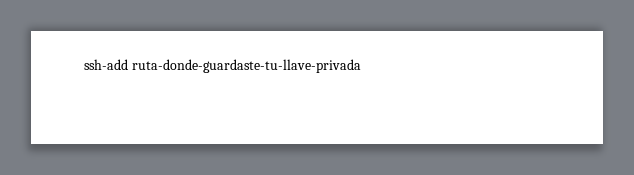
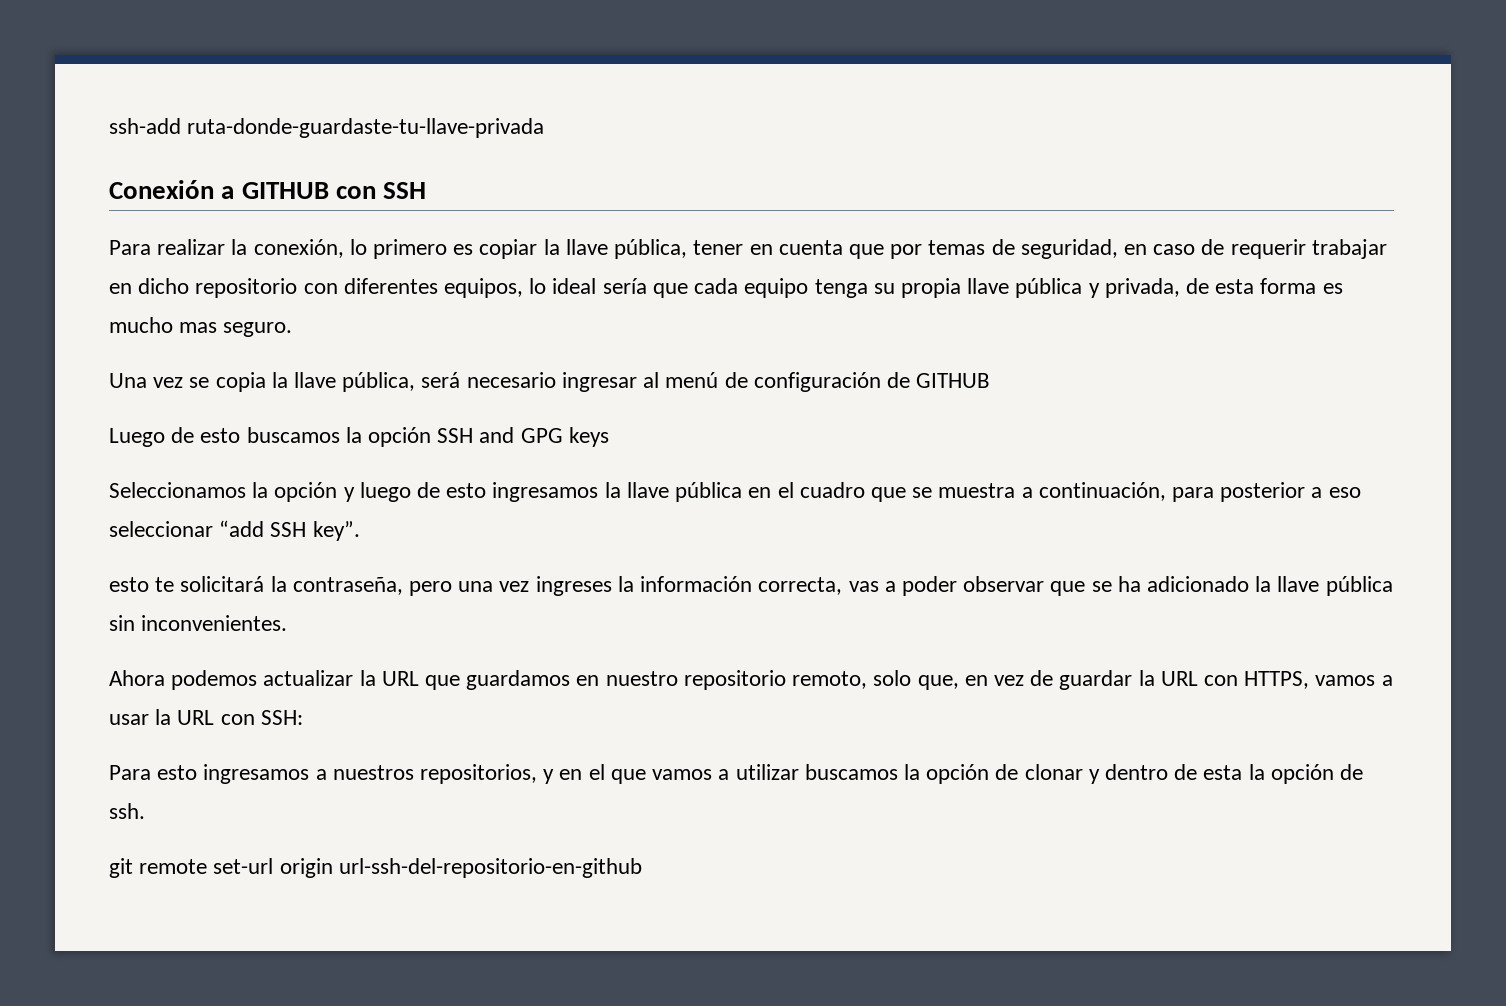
(361, 66) none -> [109,180,427,199] [109,239,1387,259] [109,278,1343,298] [109,317,293,337] [109,372,991,392] [109,427,609,447] [109,482,1361,502] [109,520,360,541] [109,576,1393,596] [109,615,288,631] [109,670,1393,690] [109,709,303,725] [109,764,1364,784] [109,803,145,819] [109,858,642,878] // Conexión a GITHUB con SSH // Para realizar la conexión, lo primero es copiar la llave pública, tener en cuenta que por temas de seguridad, en caso de requerir trabajar en dicho repositorio con diferentes equipos, lo ideal sería que cada equipo tenga su propia llave pública y privada, de esta forma es mucho mas seguro. // Una vez se copia la llave pública, será necesario ingresar al menú de configuración de GITHUB // Luego de esto buscamos la opción SSH and GPG keys // Seleccionamos la opción y luego de esto ingresamos la llave pública en el cuadro que se muestra a continuación, para posterior a eso seleccionar “add SSH key”. // esto te solicitará la contraseña, pero una vez ingreses la información correcta, vas a poder observar que se ha adicionado la llave pública sin inconvenientes. // Ahora podemos actualizar la URL que guardamos en nuestro repositorio remoto, solo que, en vez de guardar la URL con HTTPS, vamos a usar la URL con SSH: // Para esto ingresamos a nuestros repositorios, y en el que vamos a utilizar buscamos la opción de clonar y dentro de esta la opción de ssh. // git remote set-url origin url-ssh-del-repositorio-en-github

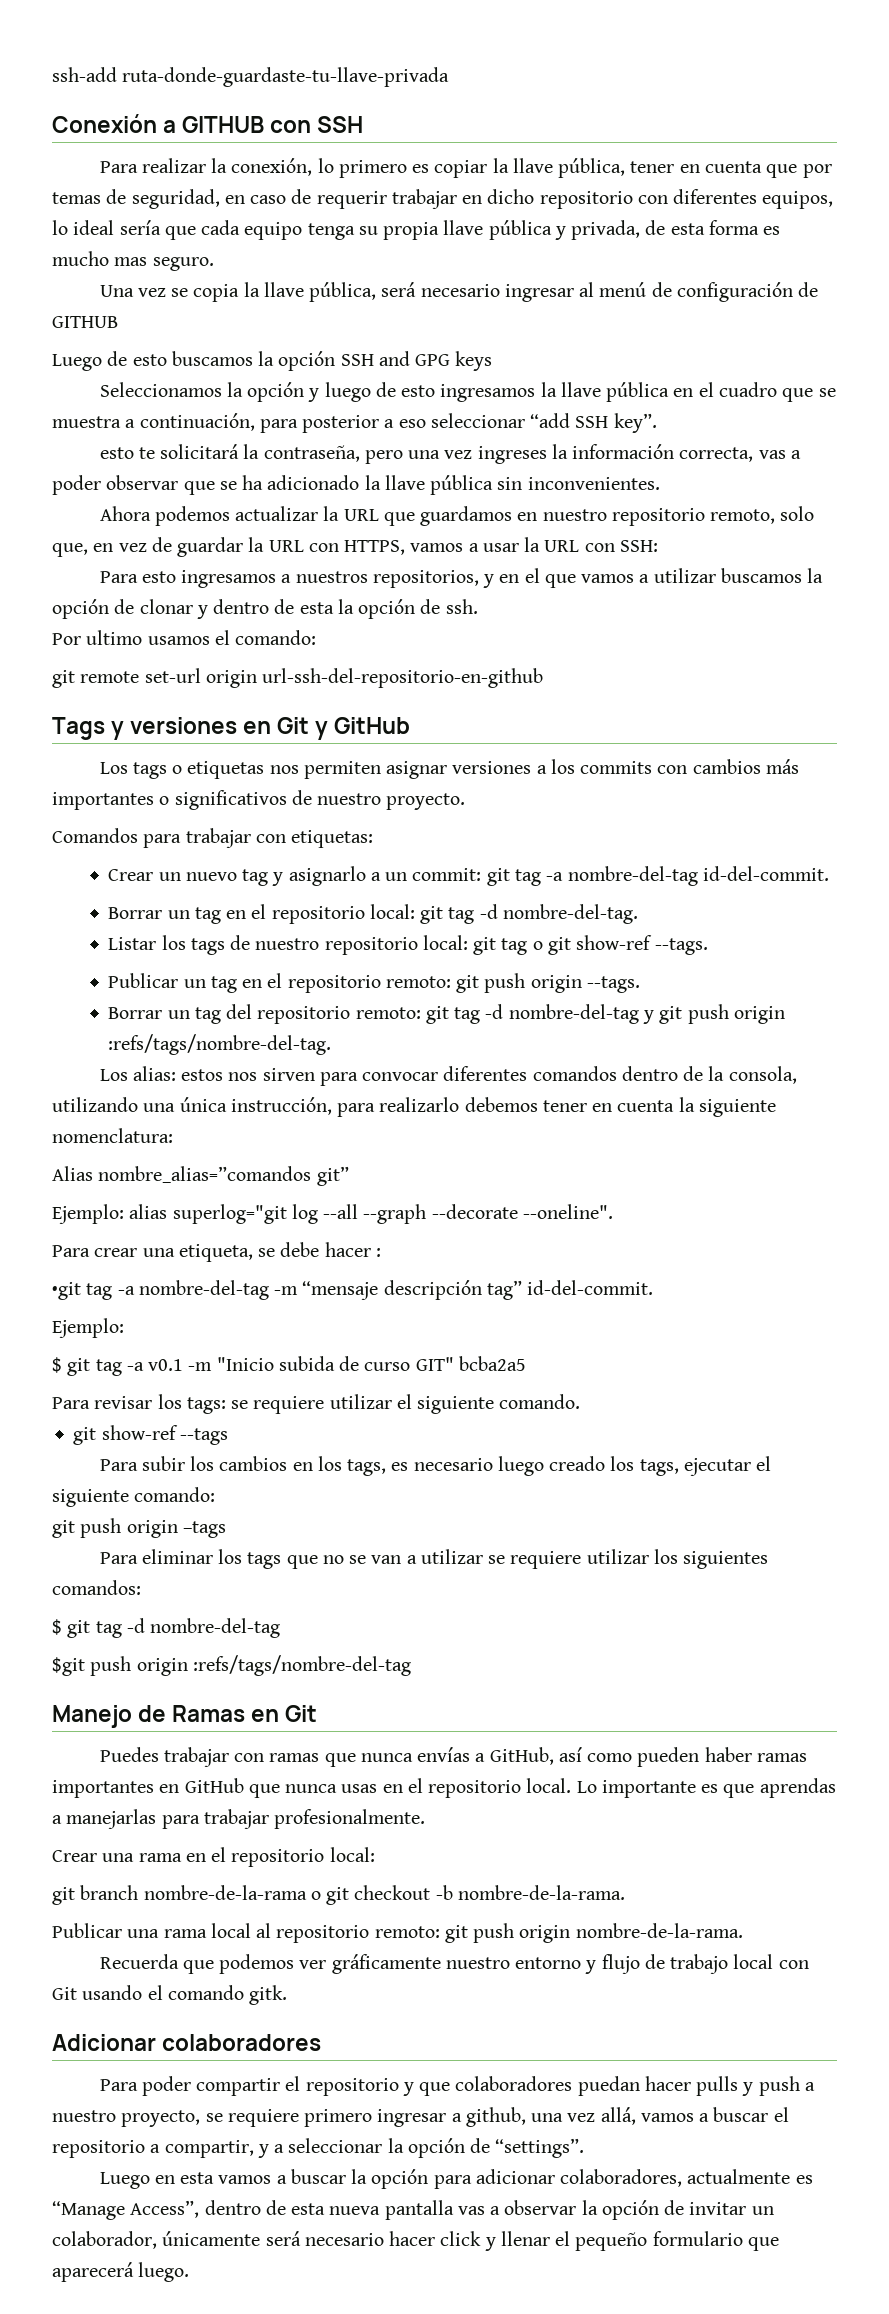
(145, 811) none -> [52,630,317,645] // Por ultimo usamos el comando:
(642, 868) none -> [52,717,411,740] [99,759,799,779] [52,790,466,810] [52,828,374,848] [108,866,829,886] [108,904,639,924] [108,935,708,955] [108,973,641,993] [108,1004,785,1024] [108,1034,332,1055] [99,1066,797,1086] [52,1097,776,1117] [52,1128,173,1143] [52,1166,349,1186] [52,1204,613,1224] [52,1242,381,1262] [52,1280,654,1300] [52,1318,124,1338] [52,1356,526,1376] [52,1394,581,1414] [73,1425,228,1445] [99,1456,772,1476] [52,1487,216,1507] [52,1518,226,1538] [99,1549,769,1569] [52,1580,141,1595] [52,1618,281,1638] [52,1655,411,1676] [52,1705,318,1728] [99,1747,807,1767] [52,1778,836,1798] [52,1809,426,1829] [52,1847,375,1867] [52,1885,625,1905] [52,1923,743,1943] [99,1954,809,1974] [52,1985,288,2005] [52,2034,322,2051] [99,2076,815,2096] [52,2107,789,2127] [52,2138,585,2158] [99,2169,813,2189] [52,2200,774,2220] [52,2231,779,2251] [52,2262,190,2282] // Tags y versiones en Git y GitHub // Los tags o etiquetas nos permiten asignar versiones a los commits con cambios más importantes o significativos de nuestro proyecto. // Comandos para trabajar con etiquetas: // Crear un nuevo tag y asignarlo a un commit: git tag -a nombre-del-tag id-del-commit. // Borrar un tag en el repositorio local: git tag -d nombre-del-tag. // Listar los tags de nuestro repositorio local: git tag o git show-ref --tags. // Publicar un tag en el repositorio remoto: git push origin --tags. // Borrar un tag del repositorio remoto: git tag -d nombre-del-tag y git push origin :refs/tags/nombre-del-tag. // Los alias: estos nos sirven para convocar diferentes comandos dentro de la consola, utilizando una única instrucción, para realizarlo debemos tener en cuenta la siguiente nomenclatura: // Alias nombre_alias=”comandos git” // Ejemplo: alias superlog="git log --all --graph --decorate --oneline". // Para crear una etiqueta, se debe hacer : // •git tag -a nombre-del-tag -m “mensaje descripción tag” id-del-commit. // Ejemplo: // $ git tag -a v0.1 -m "Inicio subida de curso GIT" bcba2a5 // Para revisar los tags: se requiere utilizar el siguiente comando. // git show-ref --tags // Para subir los cambios en los tags, es necesario luego creado los tags, ejecutar el siguiente comando: // git push origin –tags // Para eliminar los tags que no se van a utilizar se requiere utilizar los siguientes comandos: // $ git tag -d nombre-del-tag // $git push origin :refs/tags/nombre-del-tag // Manejo de Ramas en Git // Puedes trabajar con ramas que nunca envías a GitHub, así como pueden haber ramas importantes en GitHub que nunca usas en el repositorio local. Lo importante es que aprendas a manejarlas para trabajar profesionalmente. // Crear una rama en el repositorio local: // git branch nombre-de-la-rama o git checkout -b nombre-de-la-rama. // Publicar una rama local al repositorio remoto: git push origin nombre-de-la-rama. // Recuerda que podemos ver gráficamente nuestro entorno y flujo de trabajo local con Git usando el comando gitk. // Adicionar colaboradores // Para poder compartir el repositorio y que colaboradores puedan hacer pulls y push a nuestro proyecto, se requiere primero ingresar a github, una vez allá, vamos a buscar el repositorio a compartir, y a seleccionar la opción de “settings”. // Luego en esta vamos a buscar la opción para adicionar colaboradores, actualmente es “Manage Access”, dentro de esta nueva pantalla vas a observar la opción de invitar un colaborador, únicamente será necesario hacer click y llenar el pequeño formulario que aparecerá luego.

